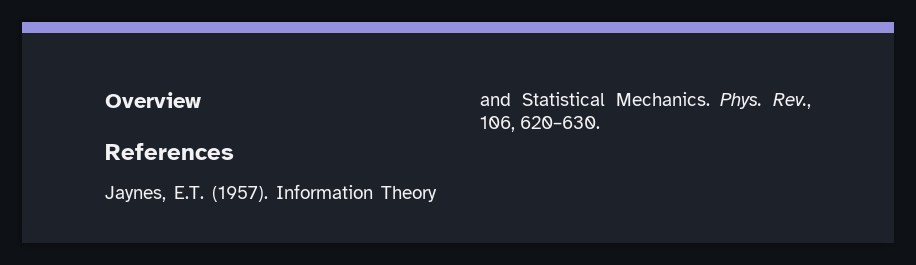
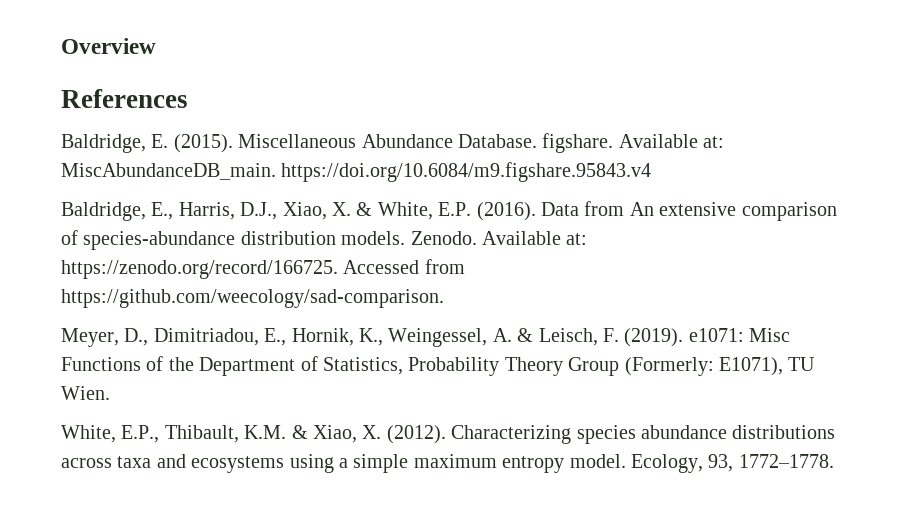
[105,184,437,202] [480,92,811,109] [480,116,601,132] Jaynes, E.T. (1957). Information Theory and Statistical Mechanics. Phys. Rev., 106, 620–630. -> [61,133,725,153] [61,162,652,182] [61,201,837,221] [61,230,588,250] [61,259,465,279] [61,289,444,308] [61,328,791,347] [61,356,816,376] [61,386,110,400] [61,425,836,444] [61,454,834,473] Baldridge, E. (2015). Miscellaneous Abundance Database. figshare. Available at: MiscAbundanceDB_main. https://doi.org/10.6084/m9.figshare.95843.v4 // Baldridge, E., Harris, D.J., Xiao, X. & White, E.P. (2016). Data from An extensive comparison of species-abundance distribution models. Zenodo. Available at: https://zenodo.org/record/166725. Accessed from https://github.com/weecology/sad-comparison. // Meyer, D., Dimitriadou, E., Hornik, K., Weingessel, A. & Leisch, F. (2019). e1071: Misc Functions of the Department of Statistics, Probability Theory Group (Formerly: E1071), TU Wien. // White, E.P., Thibault, K.M. & Xiao, X. (2012). Characterizing species abundance distributions across taxa and ecosystems using a simple maximum entropy model. Ecology, 93, 1772–1778.

